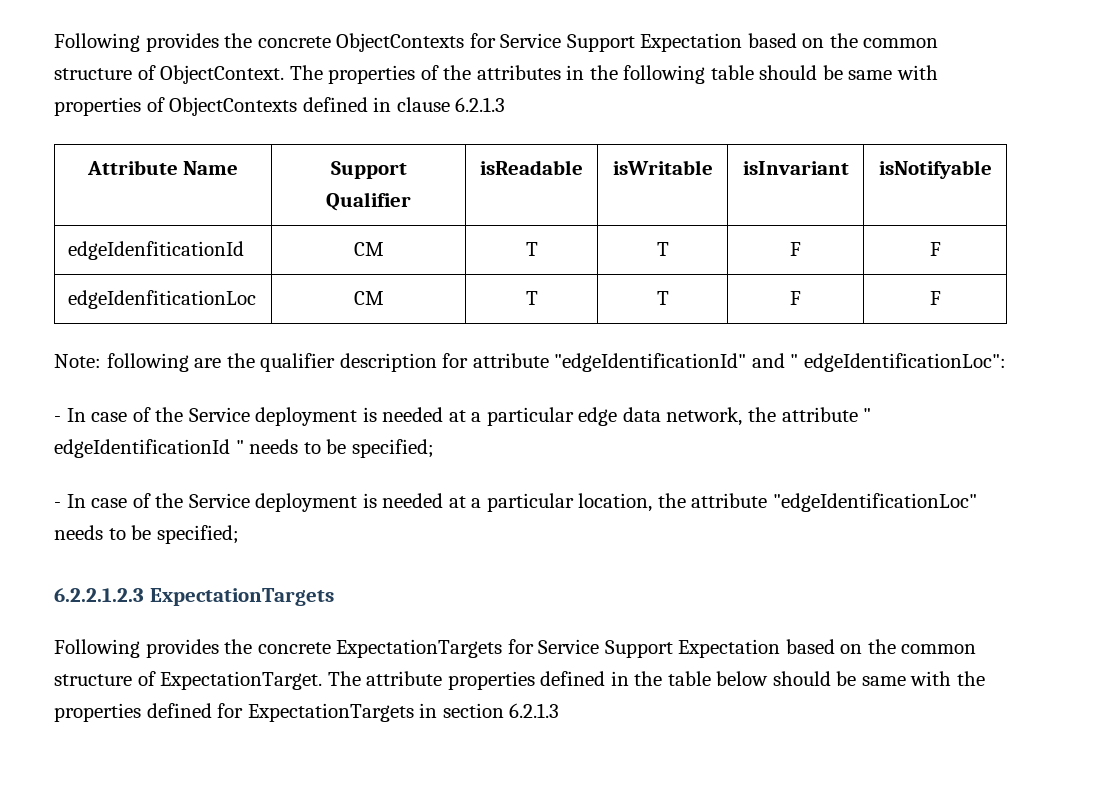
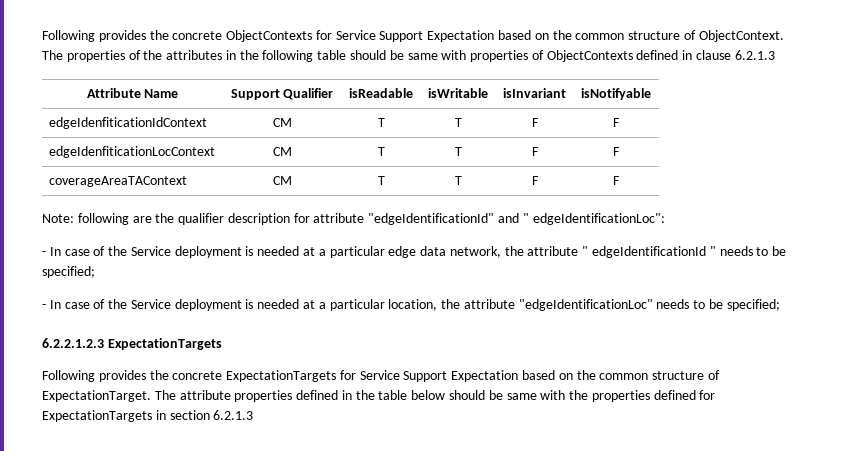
[68,241,245,260] [353,242,384,256] [525,242,538,256] [656,242,669,256] [790,242,801,256] [929,242,941,256] [68,290,257,309] edgeIdenfiticationId | CM | T | T | F | F // edgeIdenfiticationLoc -> [48,117,207,129] [272,118,292,127] [377,118,385,127] [454,118,462,127] [531,118,539,127] [613,118,620,127] [48,146,215,158] [272,147,292,156] [377,147,385,156] [454,147,462,156] [531,147,539,156] [613,147,620,156] [48,176,187,187] edgeIdenfiticationIdContext | CM | T | T | F | F // edgeIdenfiticationLocContext | CM | T | T | F | F // coverageAreaTAContext

